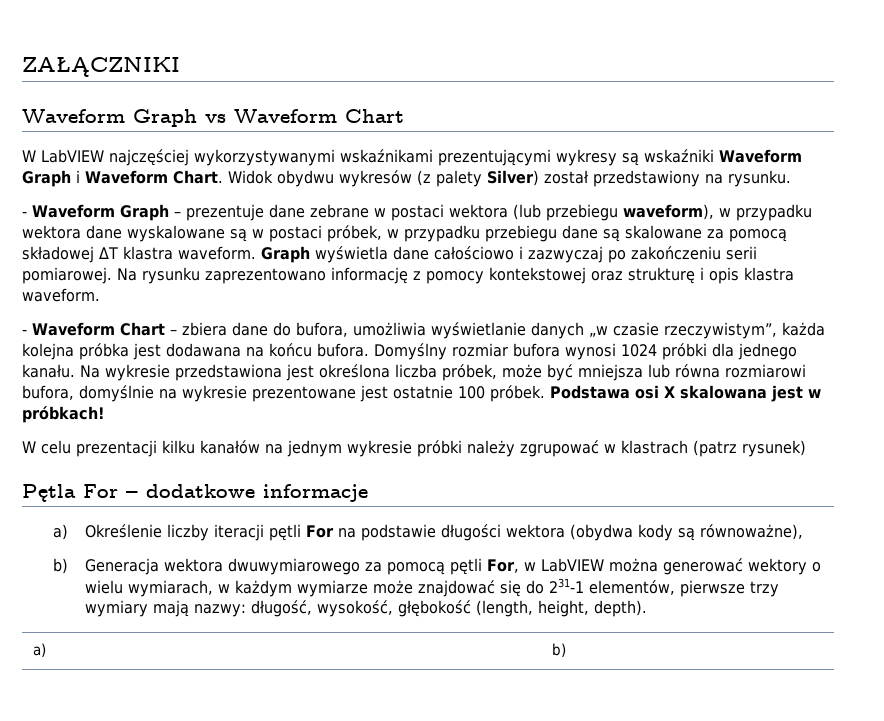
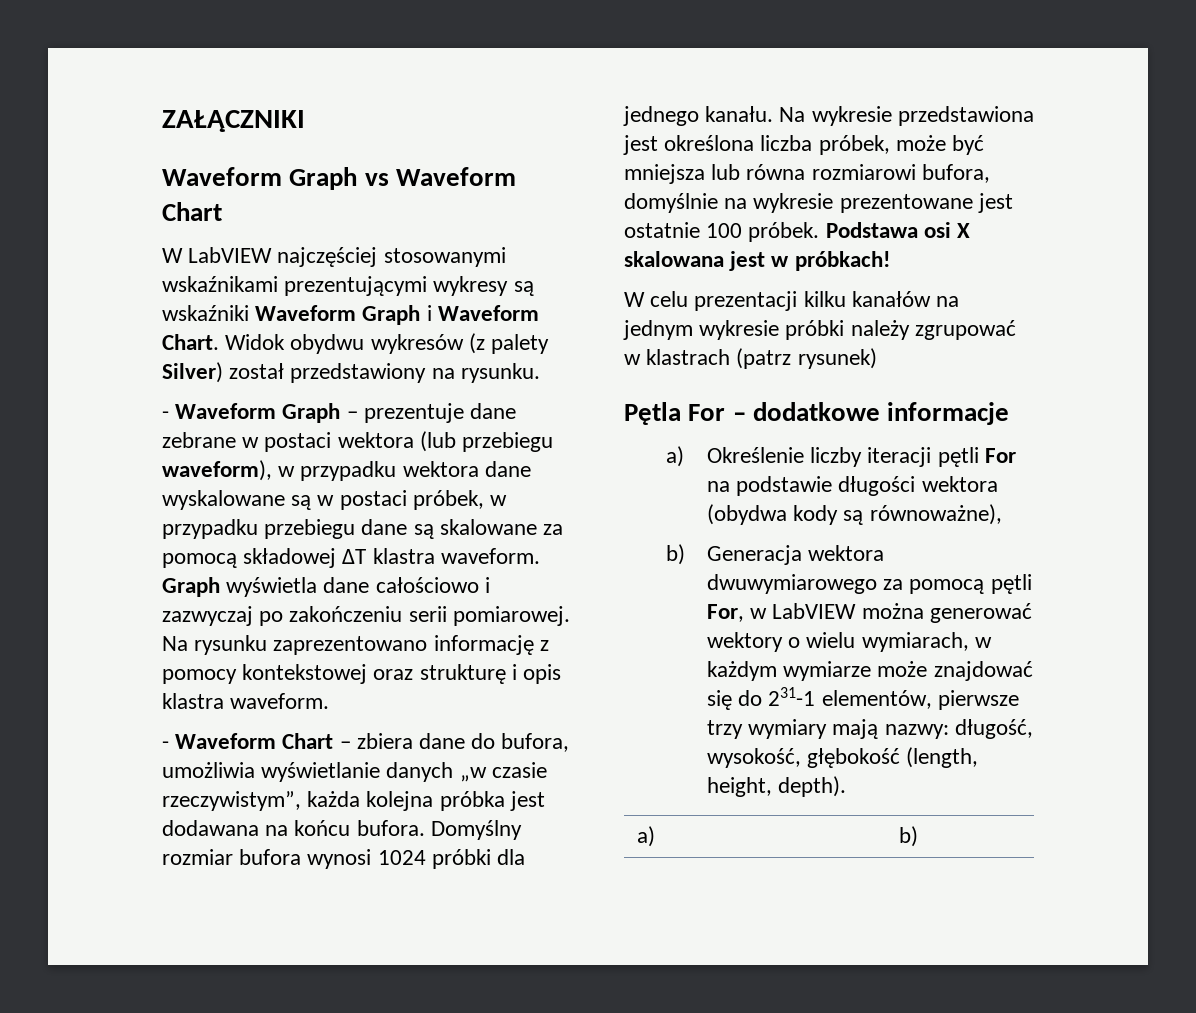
[194,149,335,166] wykorzystywanymi -> [383,247,506,267] stosowanymi

